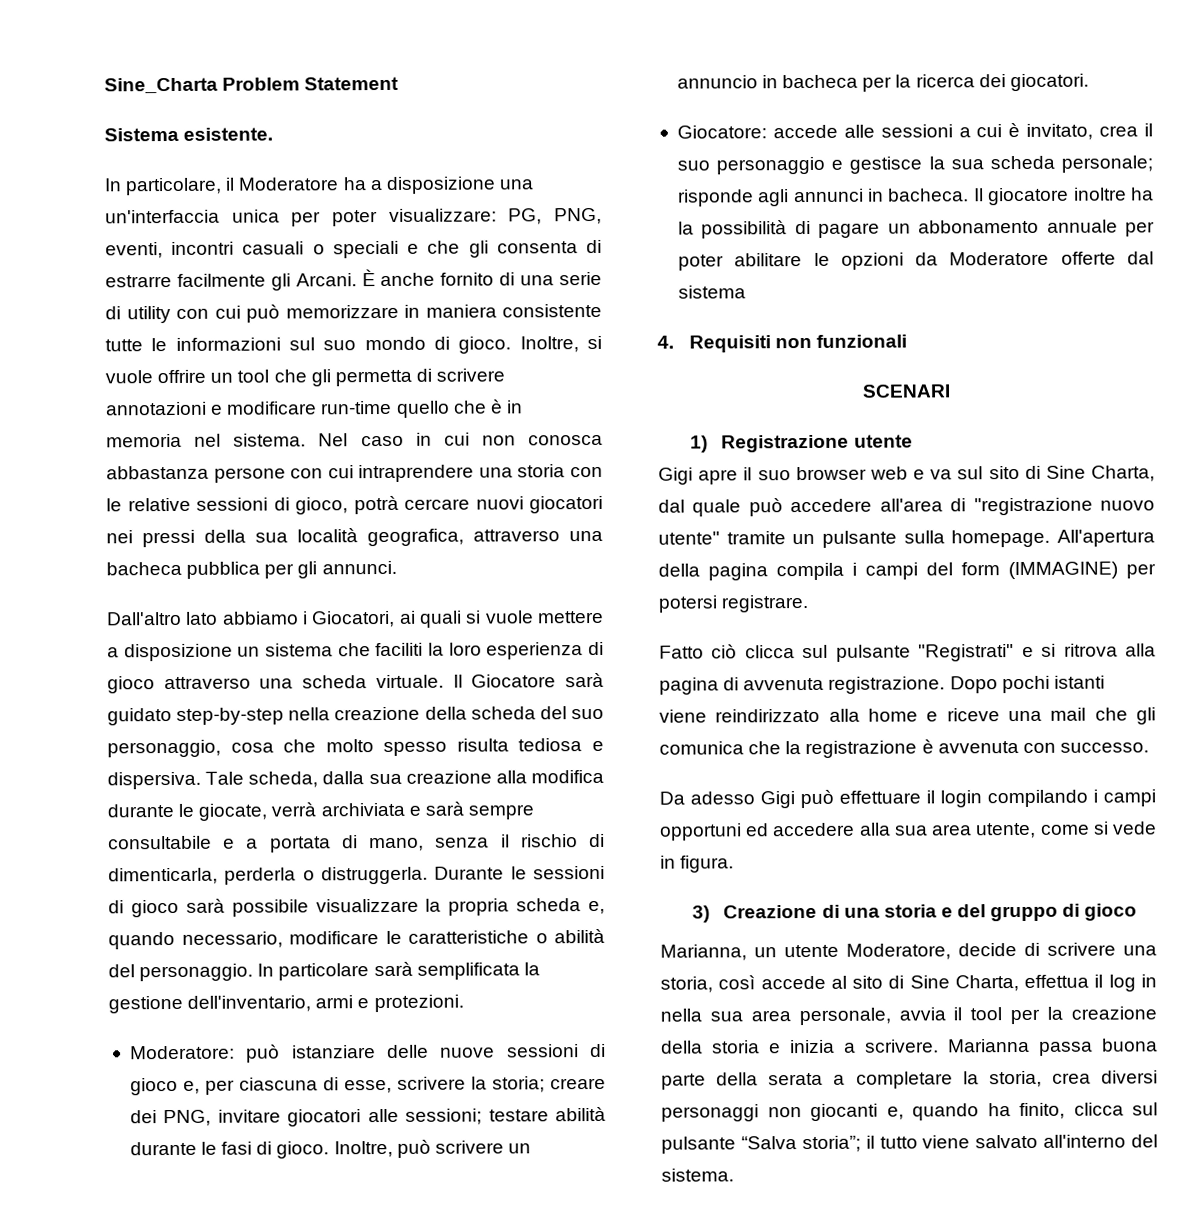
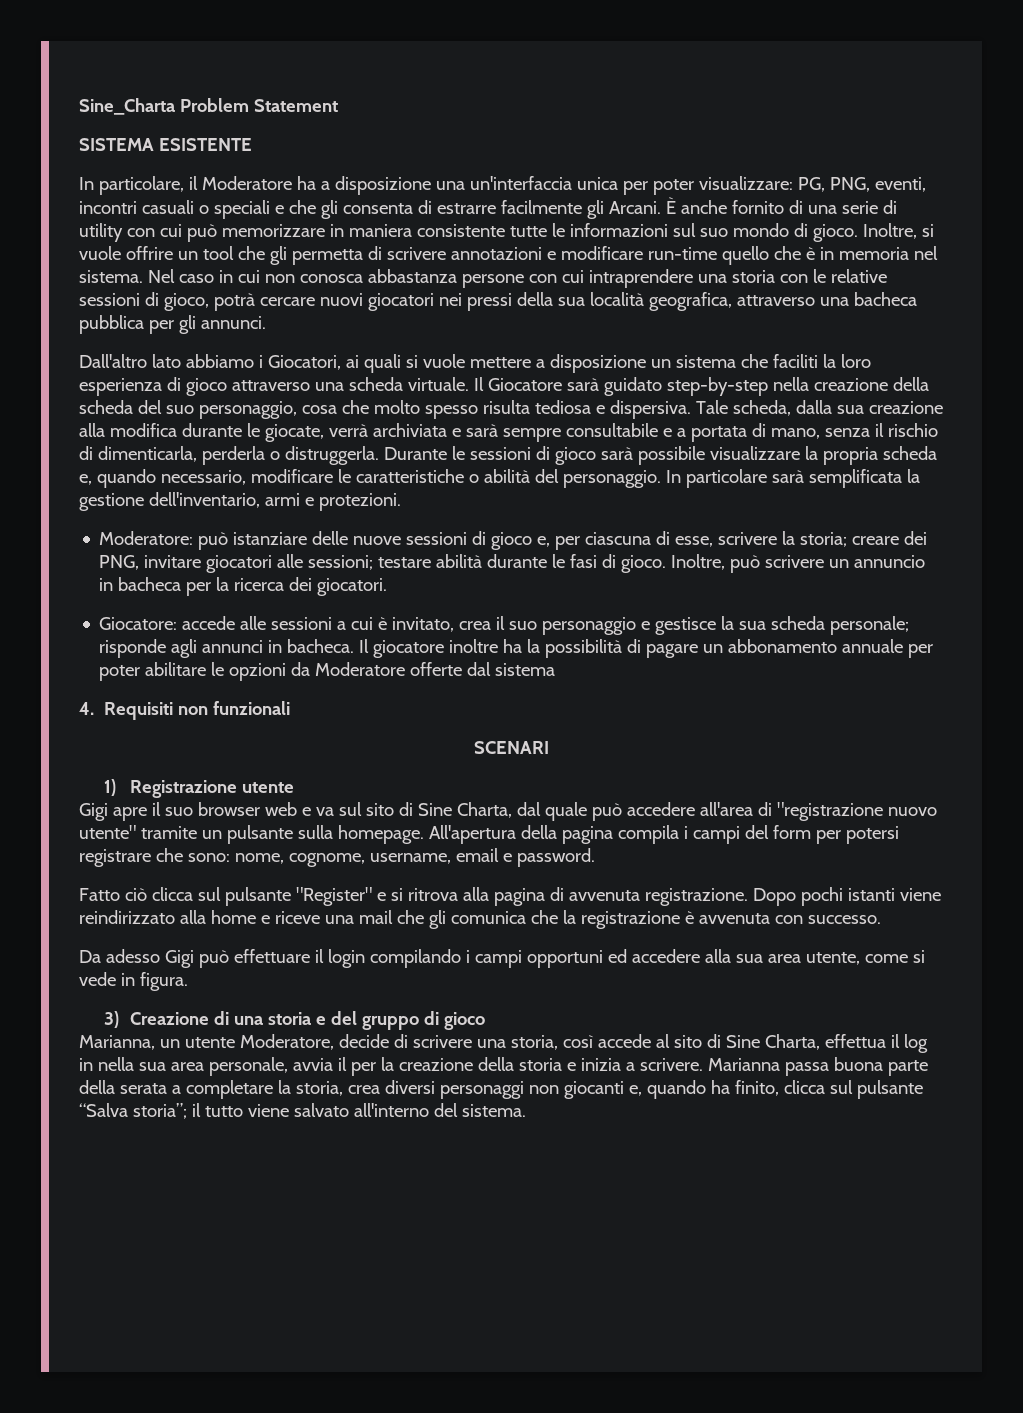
[104,127,274,142] Sistema esistente. -> [79,138,252,151] SISTEMA ESISTENTE
[1008,561,1118,580] (IMMAGINE) -> (811, 832) none
[721,594,810,613] registrare. -> [79,848,595,867] registrare che sono: nome, cognome, username, email e password.
[918,644,1015,662] "Registrati" -> [295,887,372,906] "Register"
[970,1007,1003,1021] tool -> (347, 1064) none

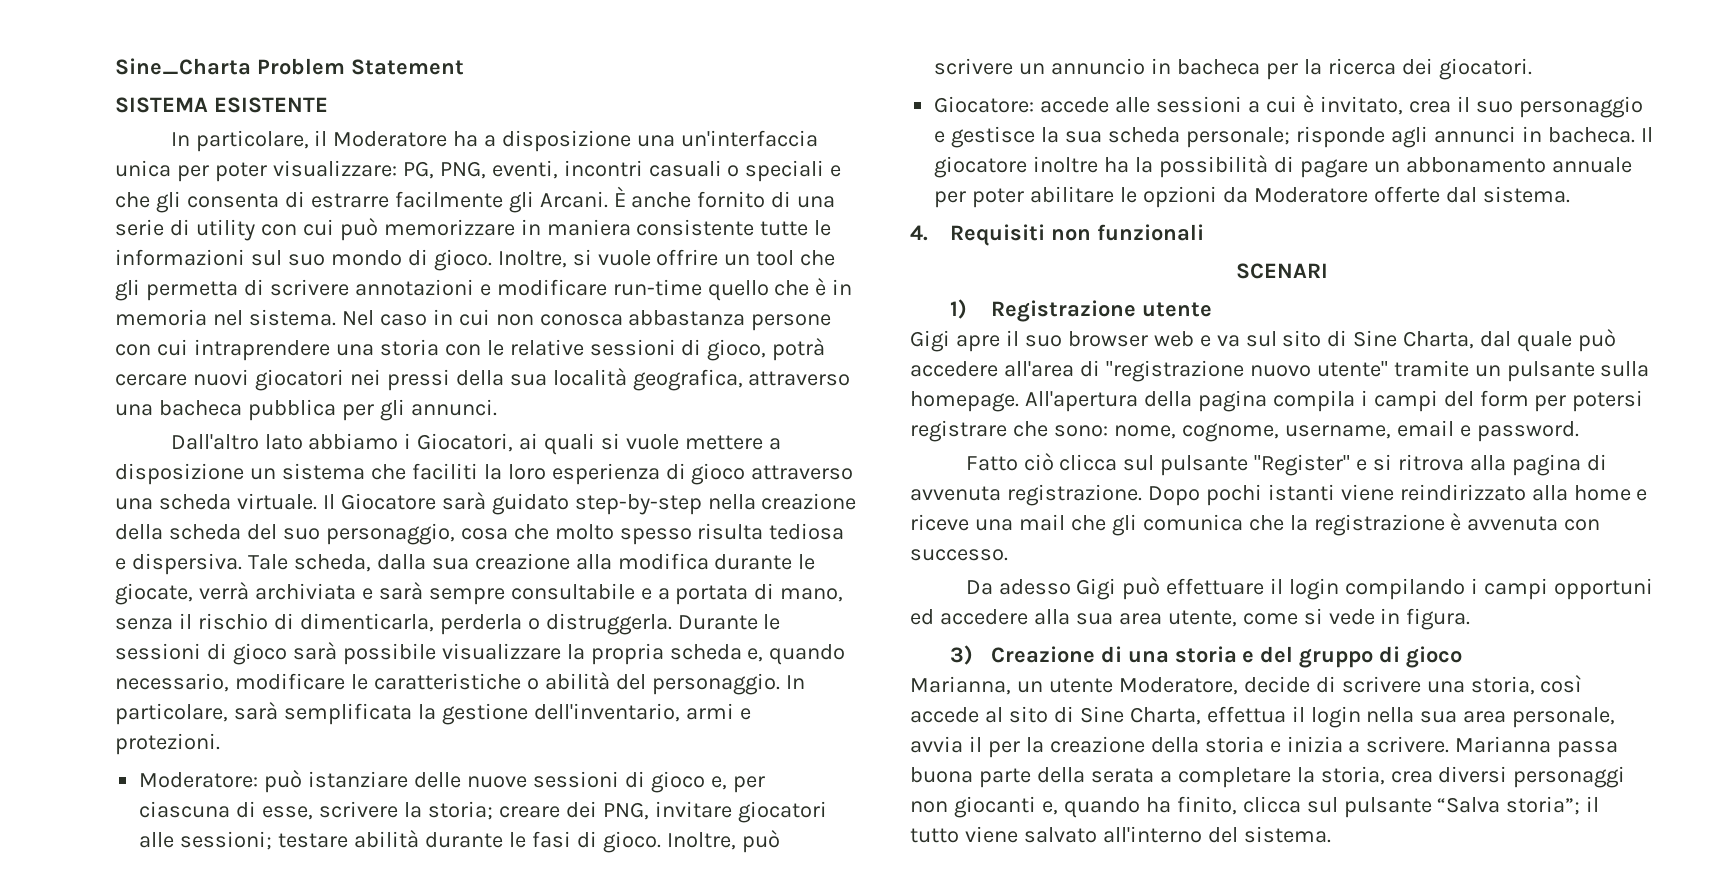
[685,469,767,488] particolare -> [115,703,228,725] particolare,
[495,663,556,676] sistema -> [1482,186,1570,203] sistema.
[903,1034,928,1053] [79,1058,93,1071] log in -> [1310,706,1361,728] login

